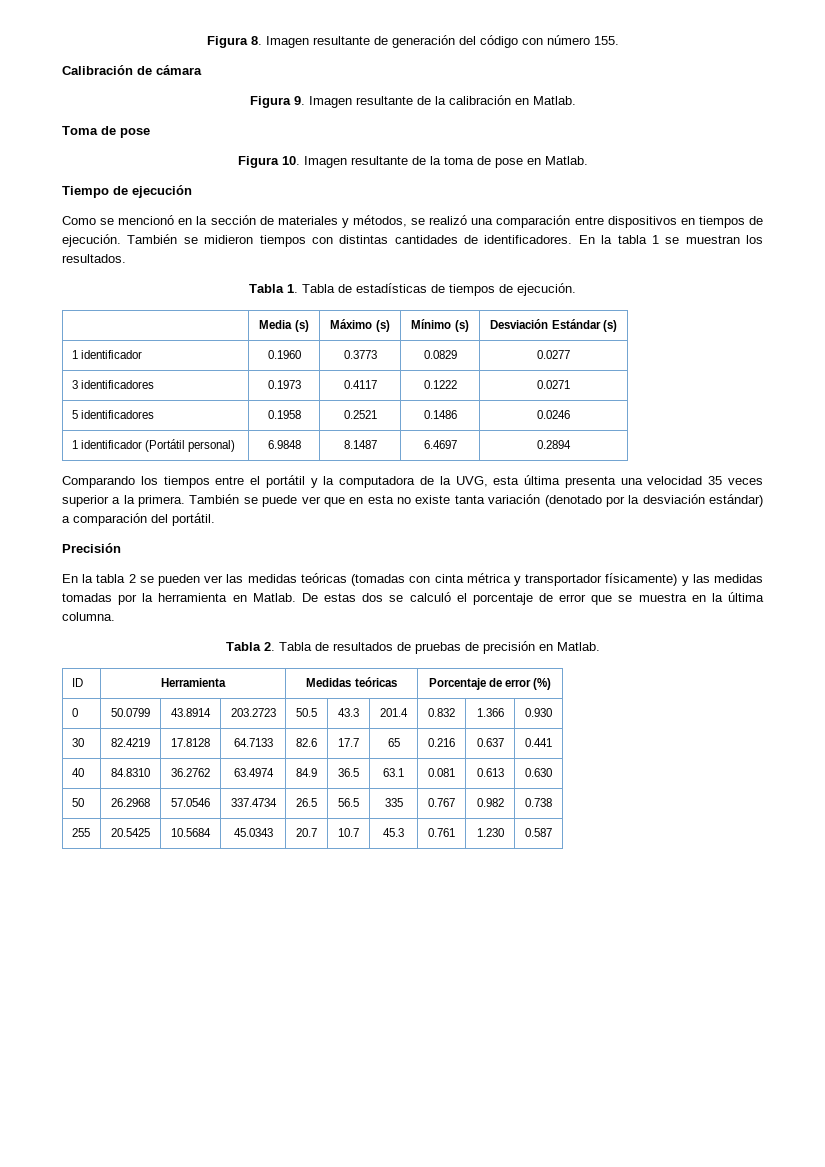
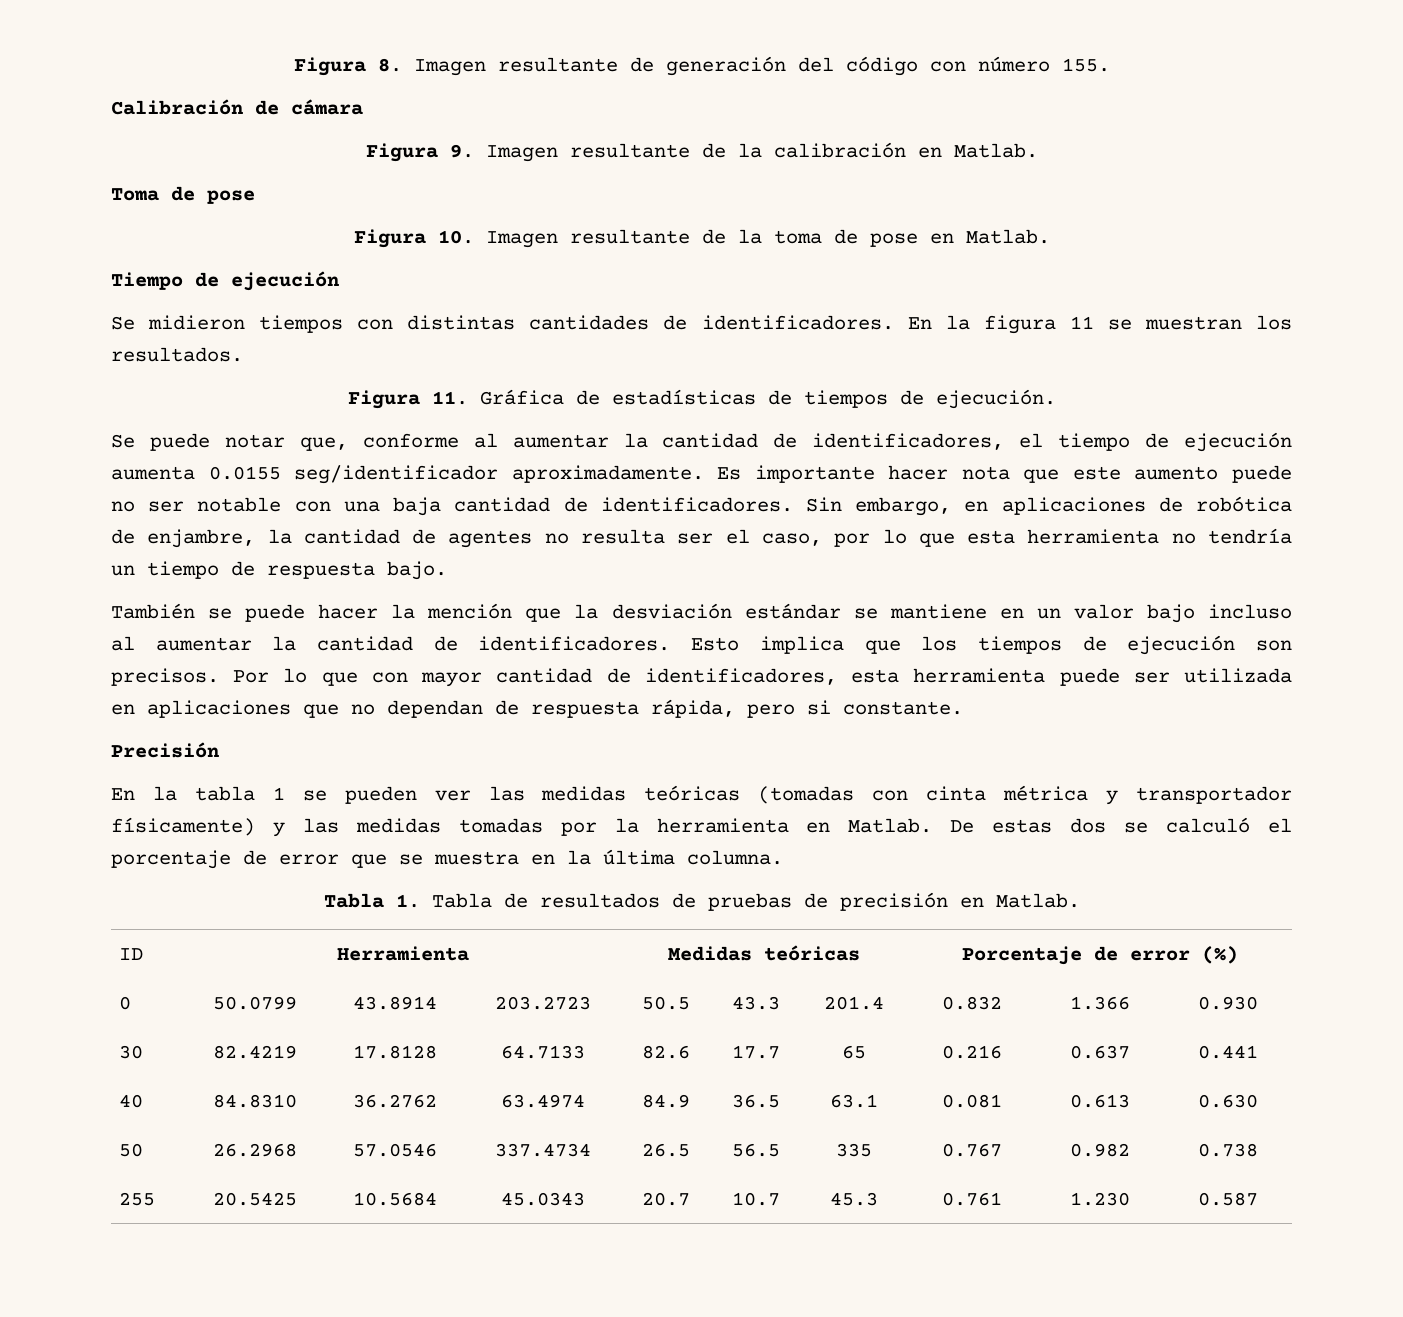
[62,215,763,228] [62,234,198,247] Como se mencionó en la sección de materiales y métodos, se realizó una comparación entre dispositivos en tiempos de ejecución. También se -> [111,316,135,330] Se
[617,235,659,244] tabla 1 -> [983,315,1094,334] figura 11
[249,284,335,293] Tabla 1. Tabla -> [347,389,564,409] Figura 11. Gráfica
[259,320,309,332] [330,319,390,332] [411,319,469,332] [490,319,617,332] [71,350,142,359] [267,350,301,359] [343,350,377,359] [423,350,457,359] [537,350,570,359] [71,380,154,389] [267,380,301,389] [343,380,377,389] [423,380,457,389] [537,380,570,389] [71,410,154,419] [267,410,301,419] [343,410,377,419] [423,410,457,419] [537,410,570,419] [71,439,236,452] [267,440,301,449] [343,440,377,449] [423,440,457,449] [537,440,571,449] [62,475,764,488] [62,494,763,507] [62,513,215,526] // | Media (s) | Máximo (s) | Mínimo (s) | Desviación Estándar (s) // 1 identificador | 0.1960 | 0.3773 | 0.0829 | 0.0277 // 3 identificadores | 0.1973 | 0.4117 | 0.1222 | 0.0271 // 5 identificadores | 0.1958 | 0.2521 | 0.1486 | 0.0246 // 1 identificador (Portátil personal) | 6.9848 | 8.1487 | 6.4697 | 0.2894 // Comparando los tiempos entre el portátil y la computadora de la UVG, esta última presenta una velocidad 35 veces superior a la primera. También se puede ver que en esta no existe tanta variación (denotado por la desviación estándar) a comparación del portátil. -> [111,432,1292,452] [111,465,1292,484] [111,496,1292,516] [111,528,1292,548] [111,561,447,580] [111,603,1292,623] [111,635,1292,655] [111,668,1293,687] [111,699,963,718] // Se puede notar que, conforme al aumentar la cantidad de identificadores, el tiempo de ejecución aumenta 0.0155 seg/identificador aproximadamente. Es importante hacer nota que este aumento puede no ser notable con una baja cantidad de identificadores. Sin embargo, en aplicaciones de robótica de enjambre, la cantidad de agentes no resulta ser el caso, por lo que esta herramienta no tendría un tiempo de respuesta bajo. // También se puede hacer la mención que la desviación estándar se mantiene en un valor bajo incluso al aumentar la cantidad de identificadores. Esto implica que los tiempos de ejecución son precisos. Por lo que con mayor cantidad de identificadores, esta herramienta puede ser utilizada en aplicaciones que no dependan de respuesta rápida, pero si constante.
[128,574,136,583] 2 -> [272,787,285,800] 1
[263,642,275,651] 2. -> [395,894,420,908] 1.

